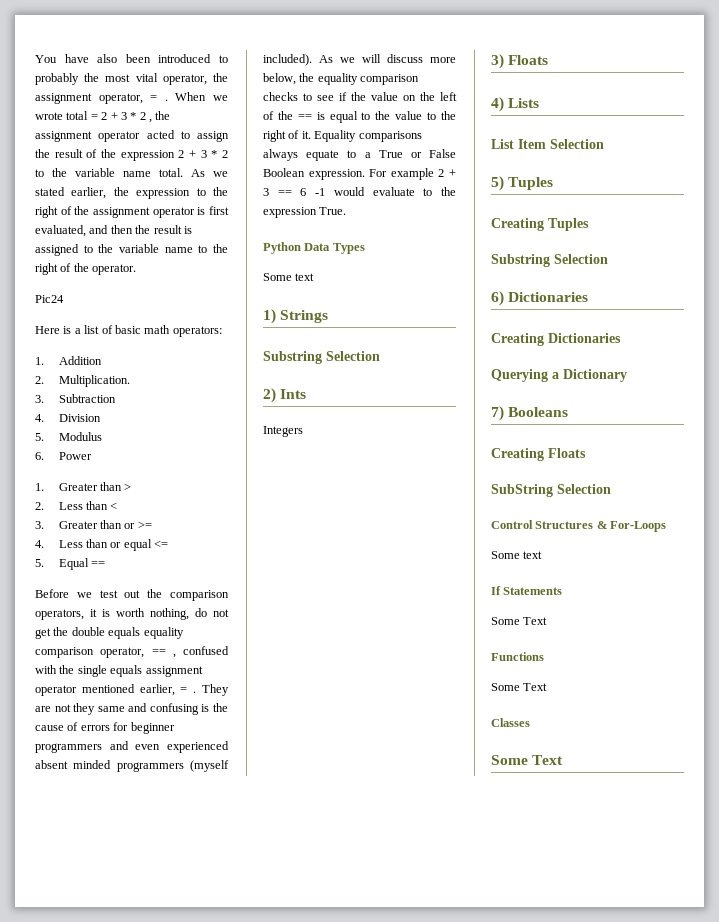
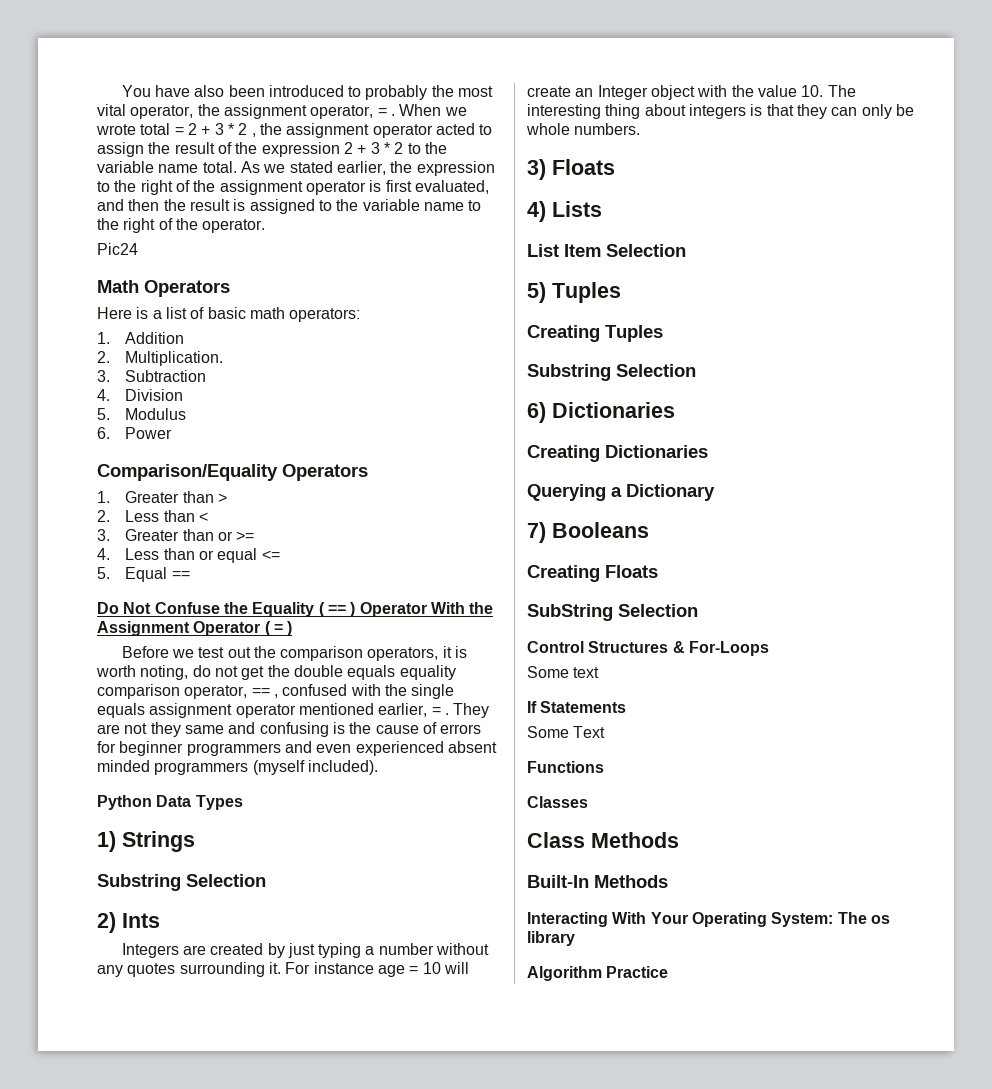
(64, 299) none -> [97,280,230,297] // Math Operators
(92, 456) none -> [97,464,368,481] // Comparison/Equality Operators
(105, 564) none -> [97,602,494,617] [97,621,293,636] // Do Not Confuse the Equality ( == ) Operator With the Assignment Operator ( = )
[150,608,189,620] nothing, -> [140,665,189,680] noting,
[319,54,456,63] [263,73,420,85] [263,92,457,101] [263,111,456,123] [263,130,422,142] [263,149,456,161] [263,168,456,180] [263,187,456,196] [263,207,347,218] As we will discuss more below, the equality comparison checks to see if the value on the left of the == is equal to the value to the right of it. Equality comparisons always equate to a True or False Boolean expression. For example 2 + 3 == 6 -1 would evaluate to the expression True. -> (378, 767) none
[263,273,315,281] // Some text -> (243, 802) none
(303, 431) none -> [182,943,490,958] [97,962,469,977] [527,85,856,100] [527,104,914,119] [526,123,641,135] are created by just typing a number without any quotes surrounding it. For instance age = 10 will create an Integer object with the value 10. The interesting thing about integers is that they can only be whole numbers.
[491,683,548,691] // Some Text -> (604, 767) none
[491,755,564,765] Some Text -> [527,832,679,848] [527,875,668,888] [527,912,890,927] [527,931,575,946] [527,966,669,981] Class Methods // Built-In Methods // Interacting With Your Operating System: The os library // Algorithm Practice

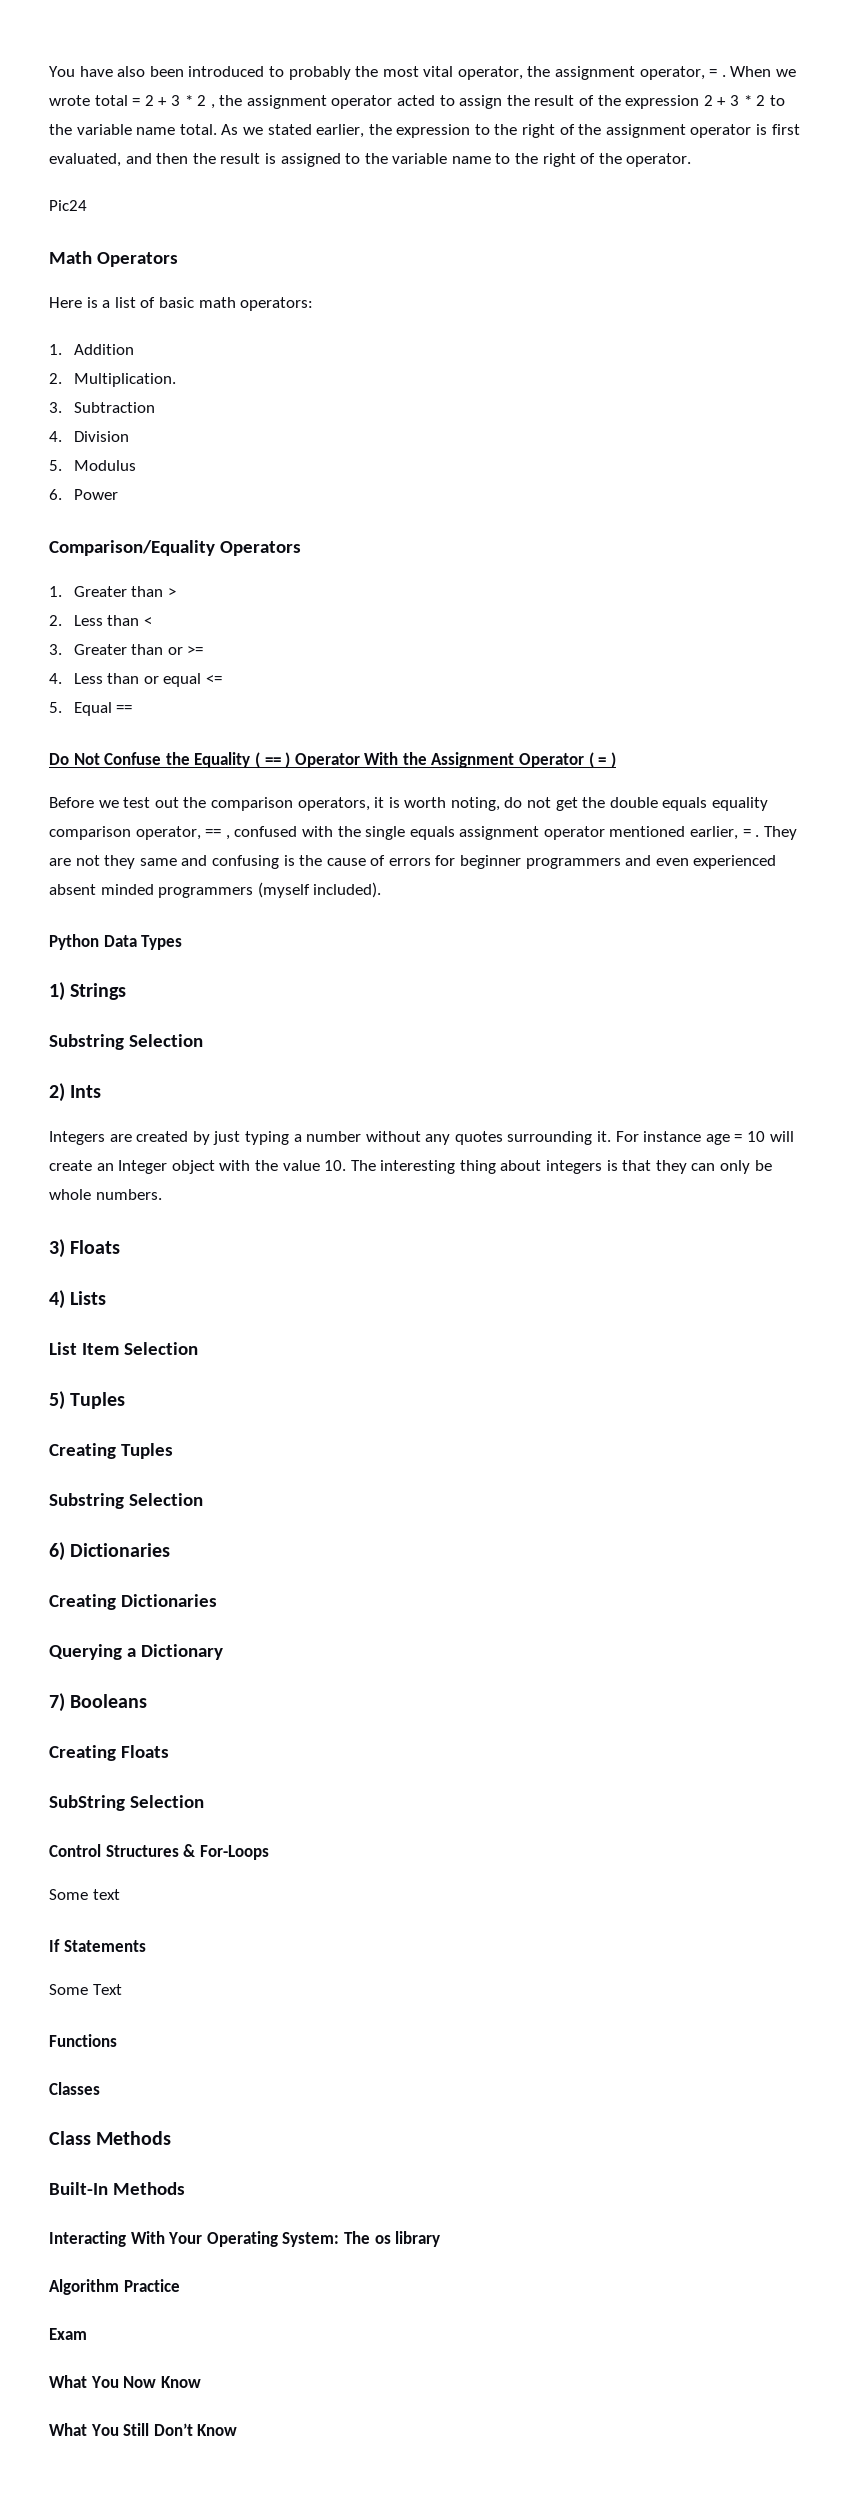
(669, 972) none -> [49,2328,87,2340] [49,2375,201,2388] [49,2423,238,2436] // Exam // What You Now Know // What You Still Don’t Know

